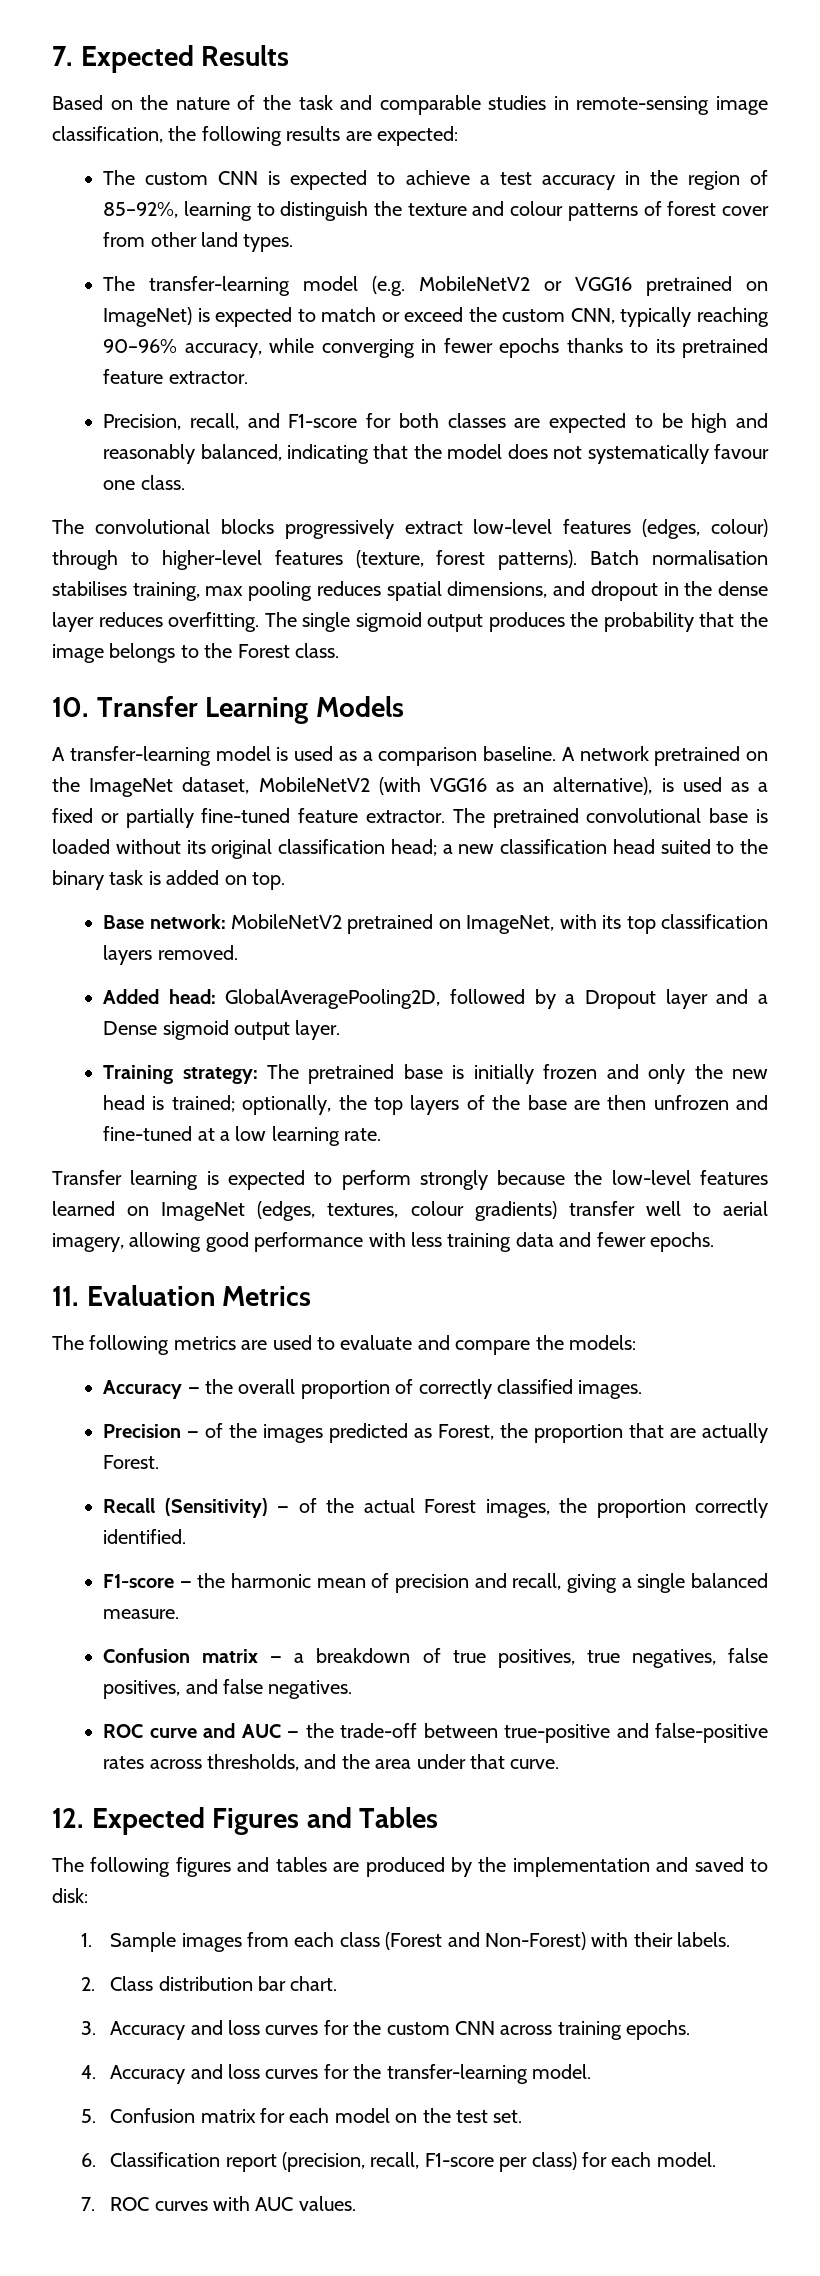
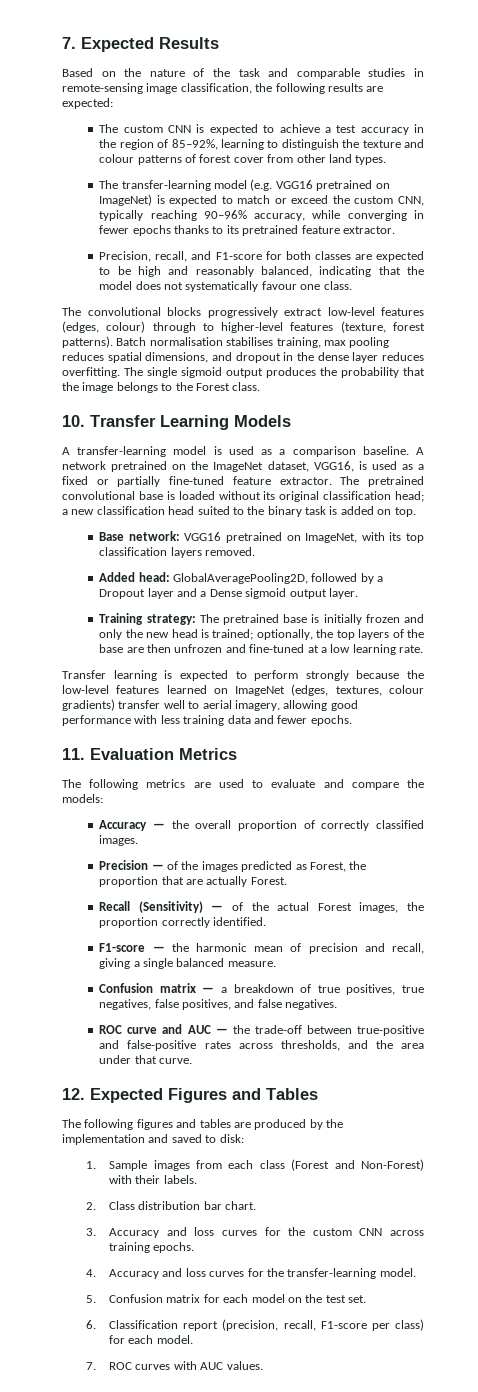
[419,276,563,291] MobileNetV2 or -> (273, 185) none
[258,777,653,795] MobileNetV2 (with VGG16 as an alternative), -> [313,461,354,472] VGG16,
[230,914,342,929] MobileNetV2 -> [184,532,222,541] VGG16

